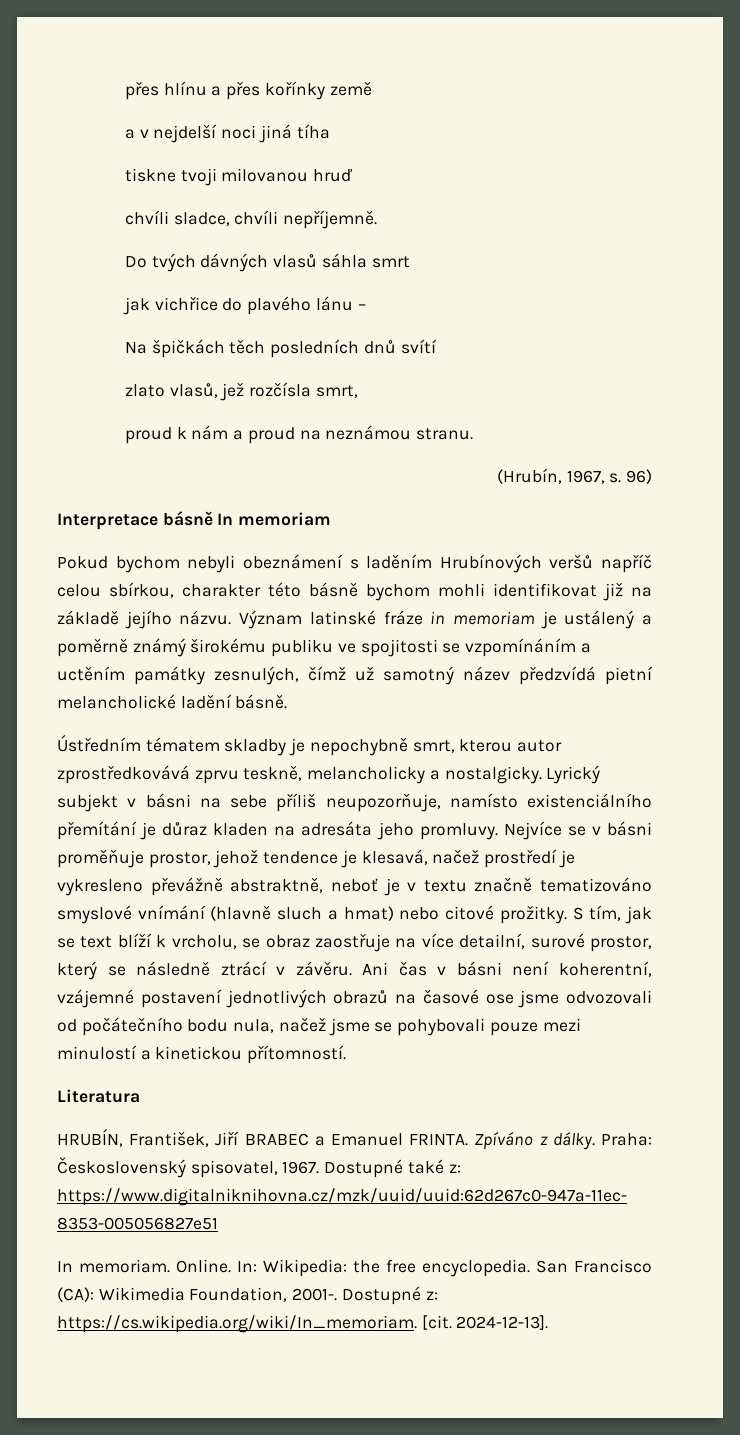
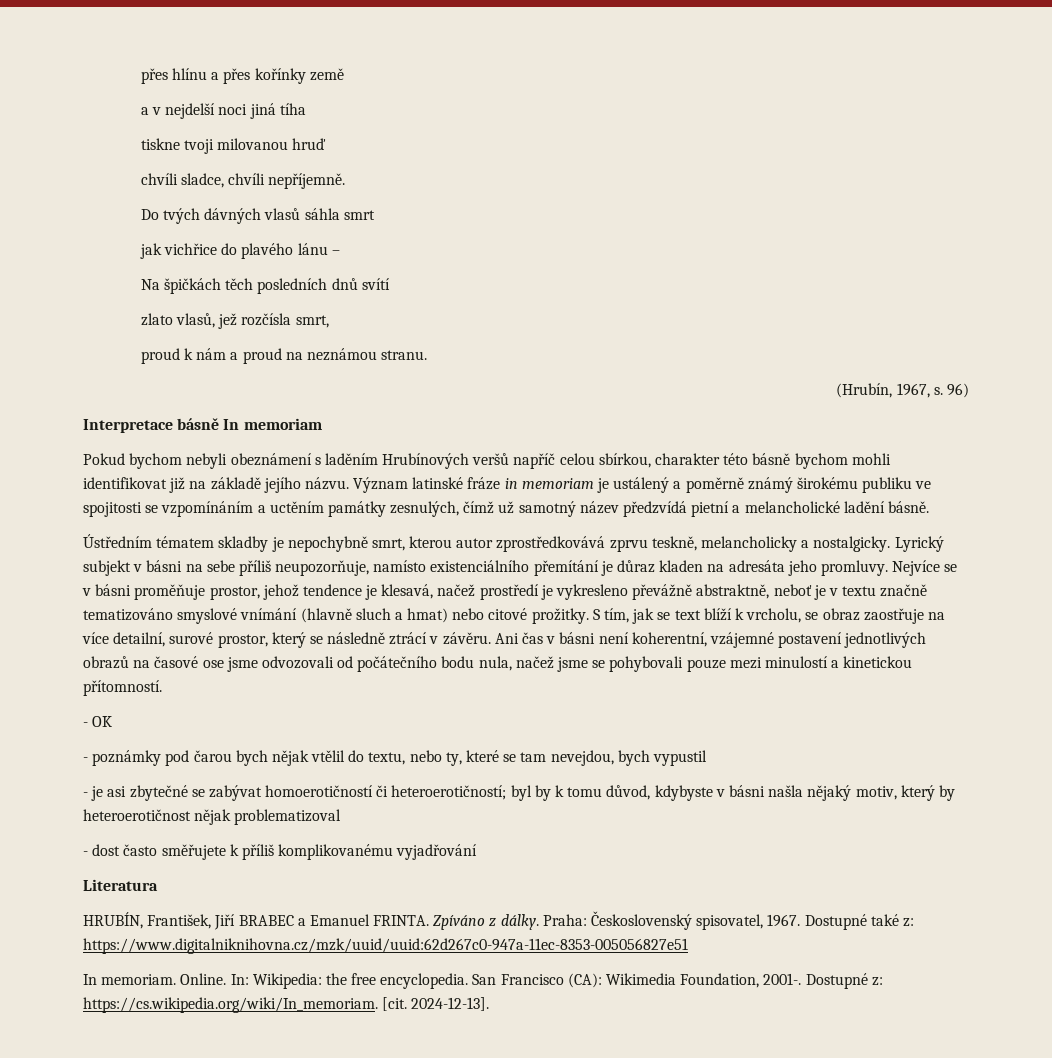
(653, 675) none -> [732,505,741,513] a
(347, 1054) none -> [83,716,113,727] [83,750,707,766] [83,785,955,801] [83,809,342,825] [83,844,478,860] // - OK // - poznámky pod čarou bych nějak vtělil do textu, nebo ty, které se tam nevejdou, bych vypustil // - je asi zbytečné se zabývat homoerotičností či heteroerotičností; byl by k tomu důvod, kdybyste v básni našla nějaký motiv, který by heteroerotičnost nějak problematizoval // - dost často směřujete k příliš komplikovanému vyjadřování

